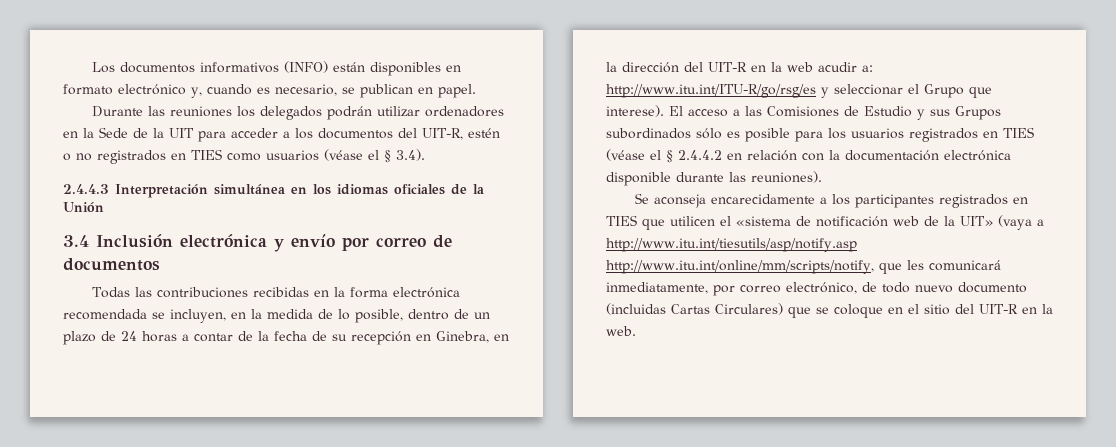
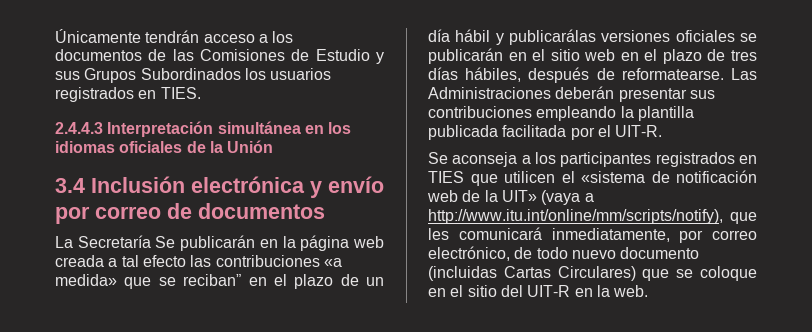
[91,61,461,76] [63,84,476,98] [91,106,504,120] [63,127,500,142] [63,149,425,164] Los documentos informativos (INFO) están disponibles en formato electrónico y, cuando es necesario, se publican en papel. // Durante las reuniones los delegados podrán utilizar ordenadores en la Sede de la UIT para acceder a los documentos del UIT-R, estén o no registrados en TIES como usuarios (véase el § 3.4). -> [55,29,294,43] [55,49,384,64] [55,68,332,83] [55,87,201,102] Únicamente tendrán acceso a los documentos de las Comisiones de Estudio y sus Grupos Subordinados los usuarios registrados en TIES.
[91,287,460,298] [63,309,490,323] [63,331,509,345] [606,62,873,73] [606,84,992,98] [606,105,1001,120] [606,127,1034,142] [606,149,1011,163] [606,171,822,186] Todas las contribuciones recibidas en la forma electrónica recomendada se incluyen, en la medida de lo posible, dentro de un plazo de 24 horas a contar de la fecha de su recepción en Ginebra, en la dirección del UIT-R en la web acudir a: http://www.itu.int/ITU-R/go/rsg/es y seleccionar el Grupo que interese). El acceso a las Comisiones de Estudio y sus Grupos subordinados sólo es posible para los usuarios registrados en TIES (véase el § 2.4.4.2 en relación con la documentación electrónica disponible durante las reuniones). -> [55,235,385,251] [55,255,342,267] [55,274,384,289] [428,29,757,45] [428,48,757,64] [428,67,757,83] [428,86,715,102] [428,106,694,121] [428,125,663,140] La Secretaría Se publicarán en la página web creada a tal efecto las contribuciones «a medida» que se reciban” en el plazo de un día hábil y publicarálas versiones oficiales se publicarán en el sitio web en el plazo de tres días hábiles, después de reformatearse. Las Administraciones deberán presentar sus contribuciones empleando la plantilla publicada facilitada por el UIT-R.
[710,194,815,204] encarecidamente -> (518, 159) none
[606,238,857,252] [606,260,874,274] http://www.itu.int/tiesutils/asp/notify.asp http://www.itu.int/online/mm/scripts/notify, -> [428,209,723,224] http://www.itu.int/online/mm/scripts/notify),

